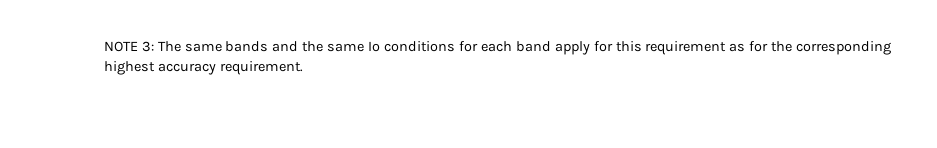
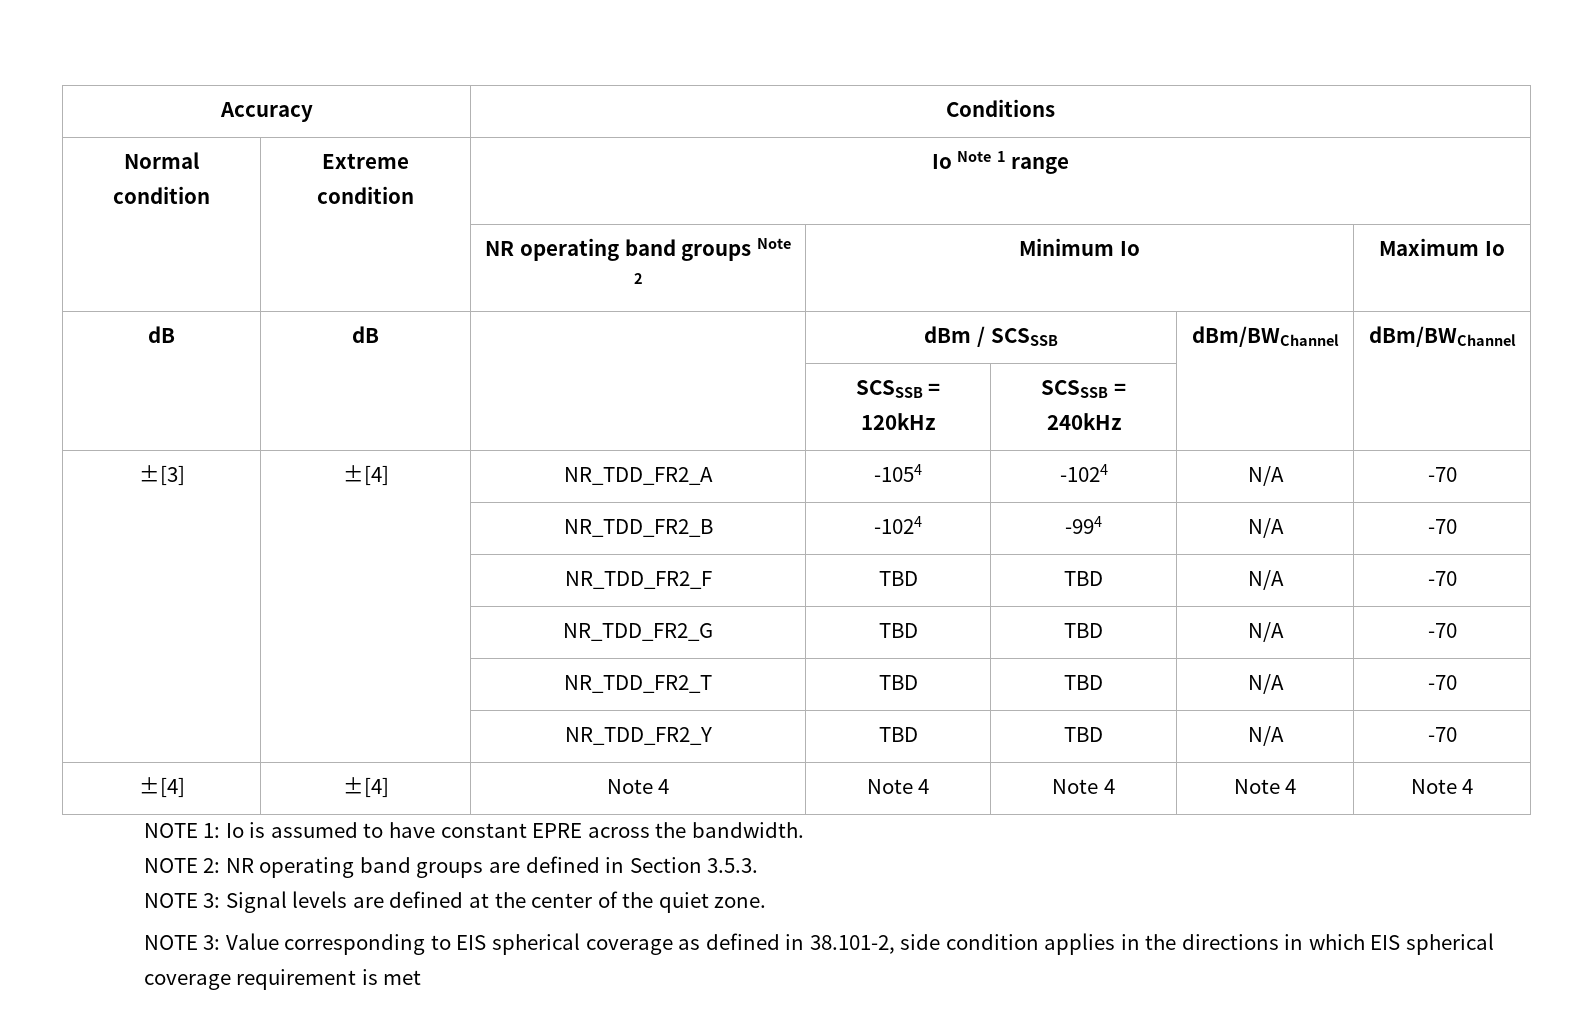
[103,41,892,55] [103,61,303,75] NOTE 3: The same bands and the same Io conditions for each band apply for this requirement as for the corresponding highest accuracy requirement. -> [219,102,313,122] [946,99,1055,117] [124,152,199,169] [113,186,210,204] [322,153,409,169] [317,186,414,204] [931,151,1070,174] [485,238,791,261] [633,273,643,284] [1019,238,1140,256] [1379,238,1505,256] [148,326,175,343] [352,326,379,343] [924,326,1058,347] [1191,326,1339,347] [1368,326,1516,347] [855,380,941,398] [861,413,935,430] [1041,380,1126,398] [1046,413,1121,430] [138,465,185,486] [342,465,389,486] [564,467,713,485] [874,464,922,482] [1059,464,1108,482] [1247,466,1284,486] [1427,467,1457,482] [563,519,713,537] [874,516,922,534] [1065,516,1102,534] [1247,518,1284,538] [1427,519,1457,534] [564,571,712,589] [878,571,918,586] [1064,571,1103,586] [1247,570,1284,590] [1427,571,1457,586] [563,623,713,641] [878,623,918,638] [1064,623,1103,638] [1247,622,1284,642] [1427,623,1457,638] [564,675,712,693] [878,675,918,690] [1064,675,1103,690] [1247,674,1284,694] [1427,675,1457,690] [564,727,712,745] [878,727,918,742] [1064,727,1103,742] [1247,726,1284,746] [1427,727,1457,742] [138,777,185,798] [342,777,389,798] [606,779,670,794] [866,779,930,794] [1052,779,1115,794] [1233,779,1297,794] [1410,779,1474,794] [143,822,804,838] [143,856,759,878] [143,891,767,913] [143,933,1495,955] [143,969,422,990] Accuracy | Conditions // Normal condition | Extreme condition | Io Note 1 range // | | NR operating band groups Note 2 | Minimum Io | Maximum Io // dB | dB | | dBm / SCSSSB | dBm/BWChannel | dBm/BWChannel // | | | SCSSSB = 120kHz | SCSSSB = 240kHz | | // ±[3] | ±[4] | NR_TDD_FR2_A | -1054 | -1024 | N/A | -70 // | | NR_TDD_FR2_B | -1024 | -994 | N/A | -70 // | | NR_TDD_FR2_F | TBD | TBD | N/A | -70 // | | NR_TDD_FR2_G | TBD | TBD | N/A | -70 // | | NR_TDD_FR2_T | TBD | TBD | N/A | -70 // | | NR_TDD_FR2_Y | TBD | TBD | N/A | -70 // ±[4] | ±[4] | Note 4 | Note 4 | Note 4 | Note 4 | Note 4 // NOTE 1: Io is assumed to have constant EPRE across the bandwidth. // NOTE 2: NR operating band groups are defined in Section 3.5.3. // NOTE 3: Signal levels are defined at the center of the quiet zone. // NOTE 3: Value corresponding to EIS spherical coverage as defined in 38.101-2, side condition applies in the directions in which EIS spherical coverage requirement is met

